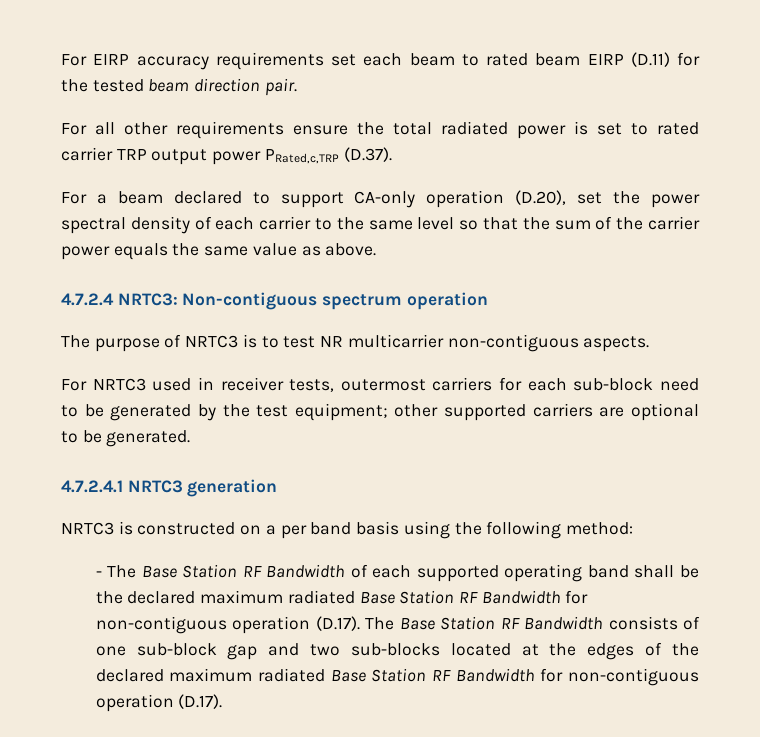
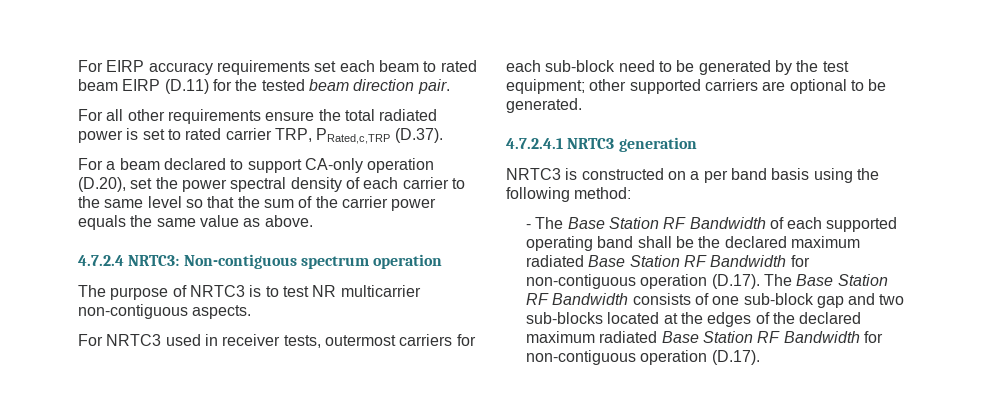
[116,149,262,165] TRP output power -> [274,128,312,142] TRP,

